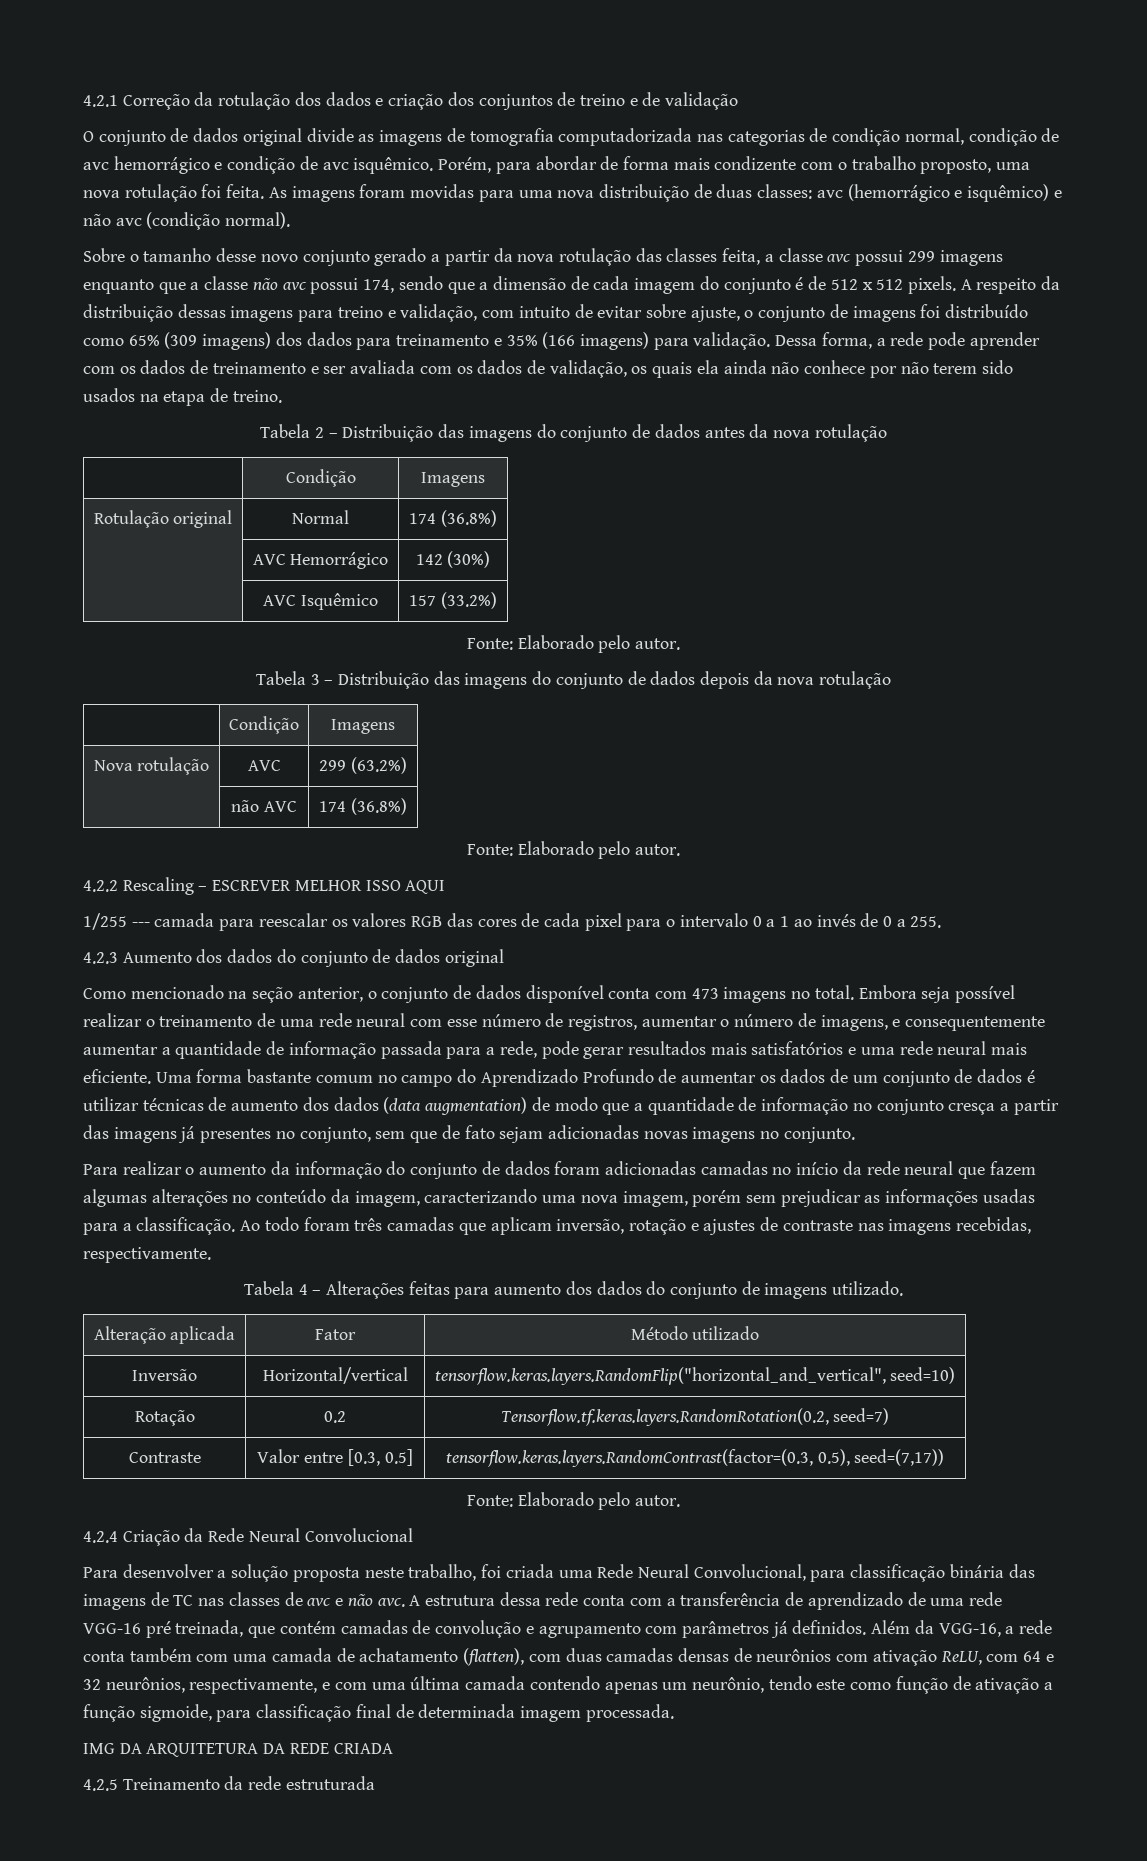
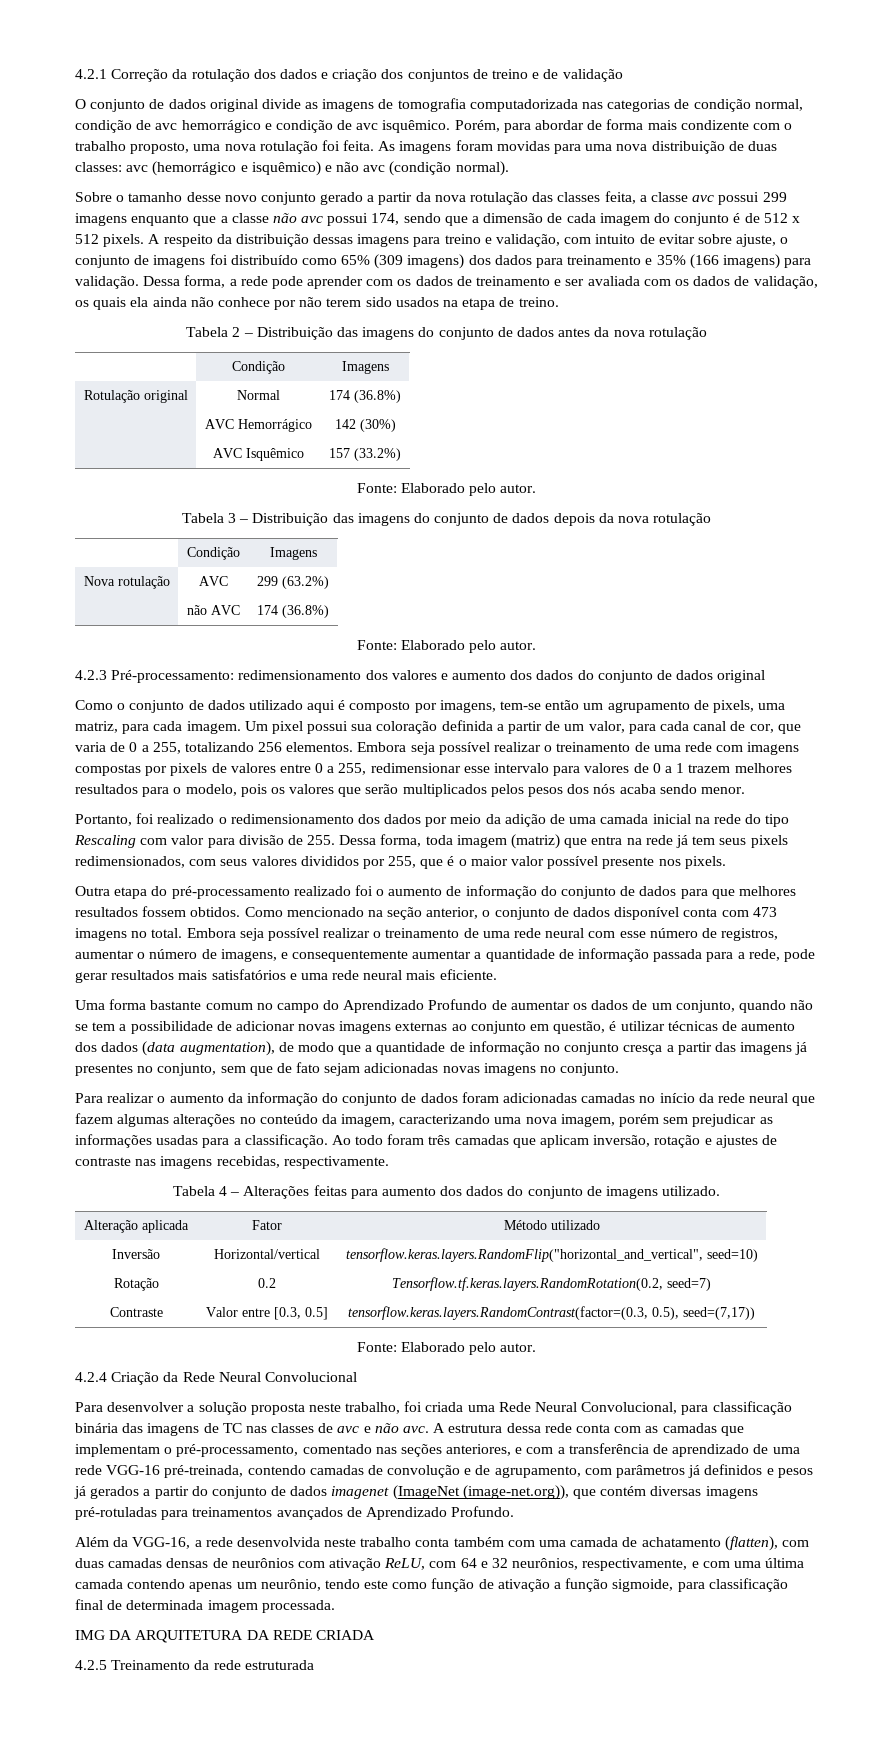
[83,877,446,895] [83,913,942,931] [83,952,192,964] 4.2.2 Rescaling – ESCREVER MELHOR ISSO AQUI // 1/255 --- camada para reescalar os valores RGB das cores de cada pixel para o intervalo 0 a 1 ao invés de 0 a 255. // 4.2.3 Aumento -> [75,670,507,683] 4.2.3 Pré-processamento: redimensionamento dos valores e aumento
(126, 993) none -> [117,700,786,713] [75,720,801,734] [75,742,800,755] [75,763,792,776] [75,784,745,797] [75,813,790,827] [74,834,788,849] [75,856,726,869] [75,885,796,899] [75,906,283,917] o conjunto de dados utilizado aqui é composto por imagens, tem-se então um agrupamento de pixels, uma matriz, para cada imagem. Um pixel possui sua coloração definida a partir de um valor, para cada canal de cor, que varia de 0 a 255, totalizando 256 elementos. Embora seja possível realizar o treinamento de uma rede com imagens compostas por pixels de valores entre 0 a 255, redimensionar esse intervalo para valores de 0 a 1 trazem melhores resultados para o modelo, pois os valores que serão multiplicados pelos pesos dos nós acaba sendo menor. // Portanto, foi realizado o redimensionamento dos dados por meio da adição de uma camada inicial na rede do tipo Rescaling com valor para divisão de 255. Dessa forma, toda imagem (matriz) que entra na rede já tem seus pixels redimensionados, com seus valores divididos por 255, que é o maior valor possível presente nos pixels. // Outra etapa do pré-processamento realizado foi o aumento de informação do conjunto de dados para que melhores resultados fossem obtidos. Como
(151, 1076) none -> (497, 974) //
[882,1069,1023,1087] conjunto de dados -> [675,1000,814,1013] [75,1021,606,1034] conjunto, quando não se tem a possibilidade de adicionar novas imagens externas ao conjunto em questão,
[425,1097,528,1115] augmentation) -> [179,1041,275,1056] augmentation),
(662, 1602) none -> [645,1423,744,1436] [75,1444,554,1457] as camadas que implementam o pré-processamento, comentado nas seções anteriores, e com
[145,1620,336,1638] pré treinada, que contém -> [164,1465,306,1478] pré-treinada, contendo
[538,1623,641,1638] agrupamento -> [475,1465,581,1478] de agrupamento,
[792,1620,867,1635] definidos. -> [704,1464,813,1478] [74,1485,758,1500] [75,1506,515,1520] definidos e pesos já gerados a partir do conjunto de dados imagenet (ImageNet (image-net.org)), que contém diversas imagens pré-rotuladas para treinamentos avançados de Aprendizado Profundo. //
(1053, 1627) none -> [236,1537,412,1547] desenvolvida neste trabalho

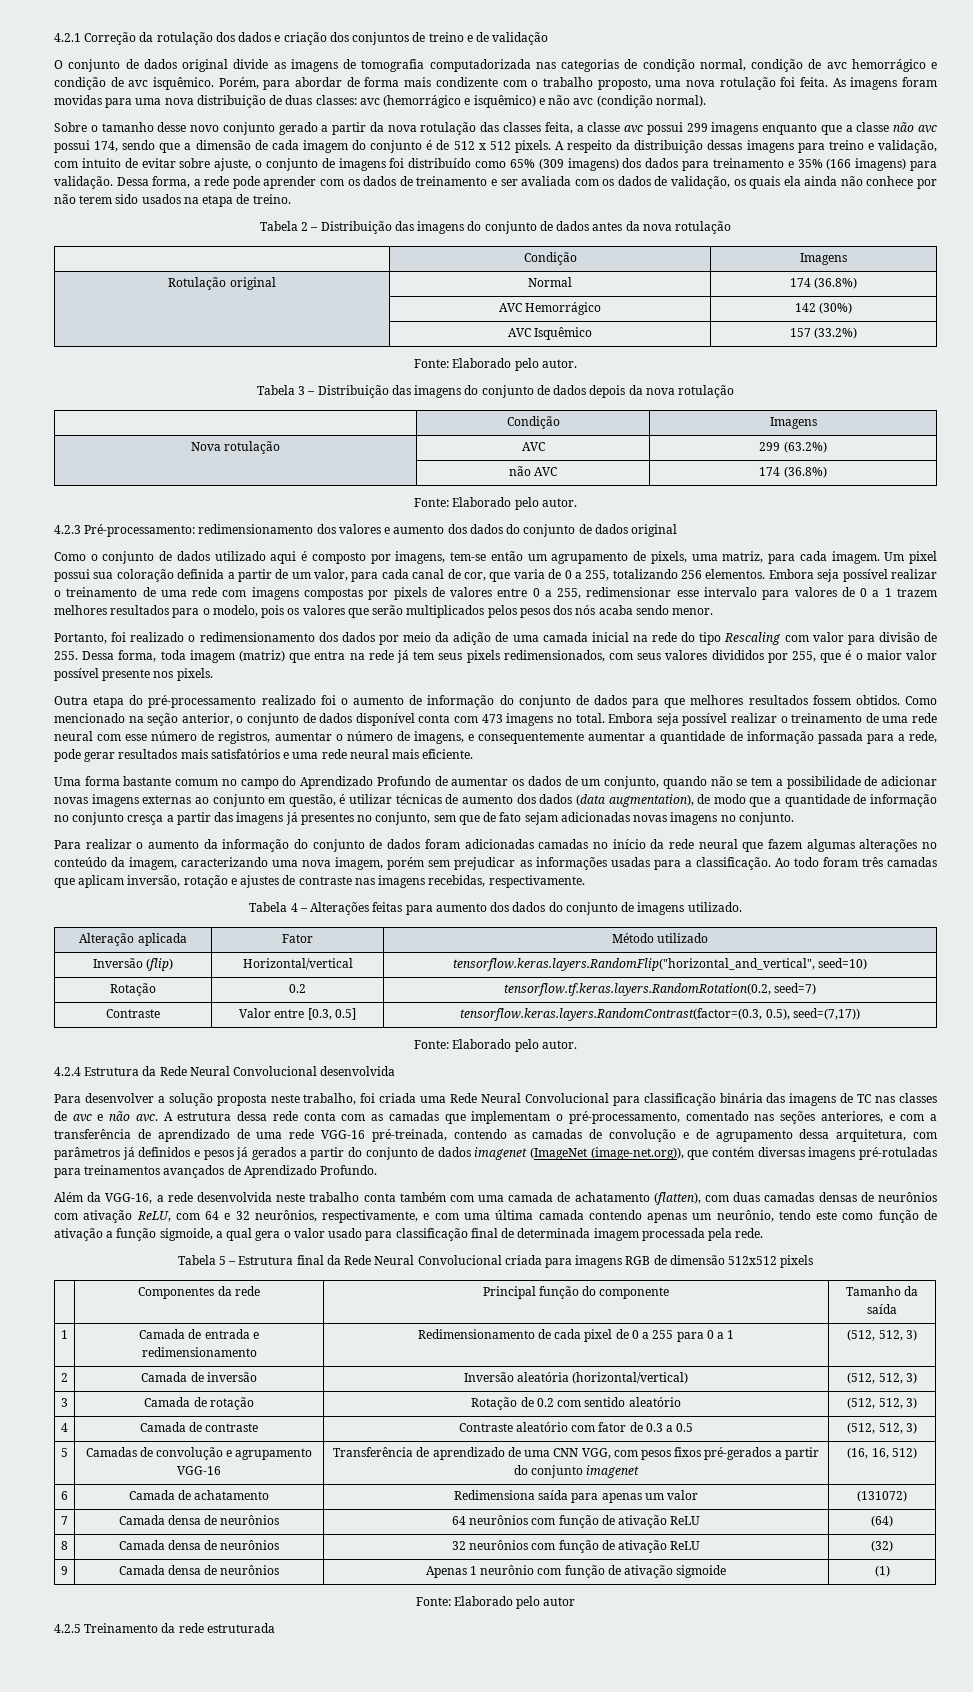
(160, 1254) none -> [146,958,174,971] (flip)
[392,1277,663,1291] Tensorflow.tf.keras.layers.RandomRotation(0.2, -> [503,983,771,996] tensorflow.tf.keras.layers.RandomRotation(0.2,
[111,1372,357,1385] Criação da Rede Neural Convolucional -> [84,1066,396,1076] Estrutura da Rede Neural Convolucional desenvolvida
[581,1402,678,1414] Convolucional, -> [524,1093,609,1103] Convolucional
(306, 1470) none -> [513,1132,526,1139] as
[494,1466,581,1478] agrupamento, -> [715,1129,907,1142] agrupamento dessa arquitetura,
(674, 1585) none -> [215,1228,363,1241] a qual gera o valor usado
[261,1600,335,1613] [75,1630,375,1643] processada. // IMG DA ARQUITETURA DA REDE CRIADA -> [641,1228,764,1241] [177,1255,814,1268] [138,1286,260,1299] [482,1286,670,1299] [845,1286,919,1296] [867,1304,897,1314] [61,1330,68,1339] [139,1329,259,1339] [141,1347,257,1357] [417,1329,735,1342] [847,1329,917,1341] [61,1373,68,1382] [141,1372,257,1382] [463,1372,689,1384] [847,1372,917,1384] [61,1398,68,1407] [144,1397,254,1410] [471,1397,681,1410] [847,1397,917,1409] [61,1423,68,1432] [139,1422,259,1432] [458,1422,694,1432] [847,1422,917,1434] [61,1448,68,1457] [85,1447,313,1460] [177,1466,221,1475] [333,1447,819,1460] [513,1465,640,1478] [847,1447,917,1459] [61,1491,68,1500] [128,1490,270,1500] [453,1490,699,1503] [857,1490,907,1502] [61,1516,68,1525] [118,1515,280,1525] [451,1515,701,1528] [871,1515,893,1527] [61,1541,68,1550] [118,1540,280,1550] [451,1540,701,1553] [871,1540,893,1552] [61,1566,68,1575] [118,1565,280,1575] [425,1565,727,1578] [874,1565,890,1577] [415,1596,576,1609] processada pela rede. // Tabela 5 – Estrutura final da Rede Neural Convolucional criada para imagens RGB de dimensão 512x512 pixels // | Componentes da rede | Principal função do componente | Tamanho da saída // 1 | Camada de entrada e redimensionamento | Redimensionamento de cada pixel de 0 a 255 para 0 a 1 | (512, 512, 3) // 2 | Camada de inversão | Inversão aleatória (horizontal/vertical) | (512, 512, 3) // 3 | Camada de rotação | Rotação de 0.2 com sentido aleatório | (512, 512, 3) // 4 | Camada de contraste | Contraste aleatório com fator de 0.3 a 0.5 | (512, 512, 3) // 5 | Camadas de convolução e agrupamento VGG-16 | Transferência de aprendizado de uma CNN VGG, com pesos fixos pré-gerados a partir do conjunto imagenet | (16, 16, 512) // 6 | Camada de achatamento | Redimensiona saída para apenas um valor | (131072) // 7 | Camada densa de neurônios | 64 neurônios com função de ativação ReLU | (64) // 8 | Camada densa de neurônios | 32 neurônios com função de ativação ReLU | (32) // 9 | Camada densa de neurônios | Apenas 1 neurônio com função de ativação sigmoide | (1) // Fonte: Elaborado pelo autor

